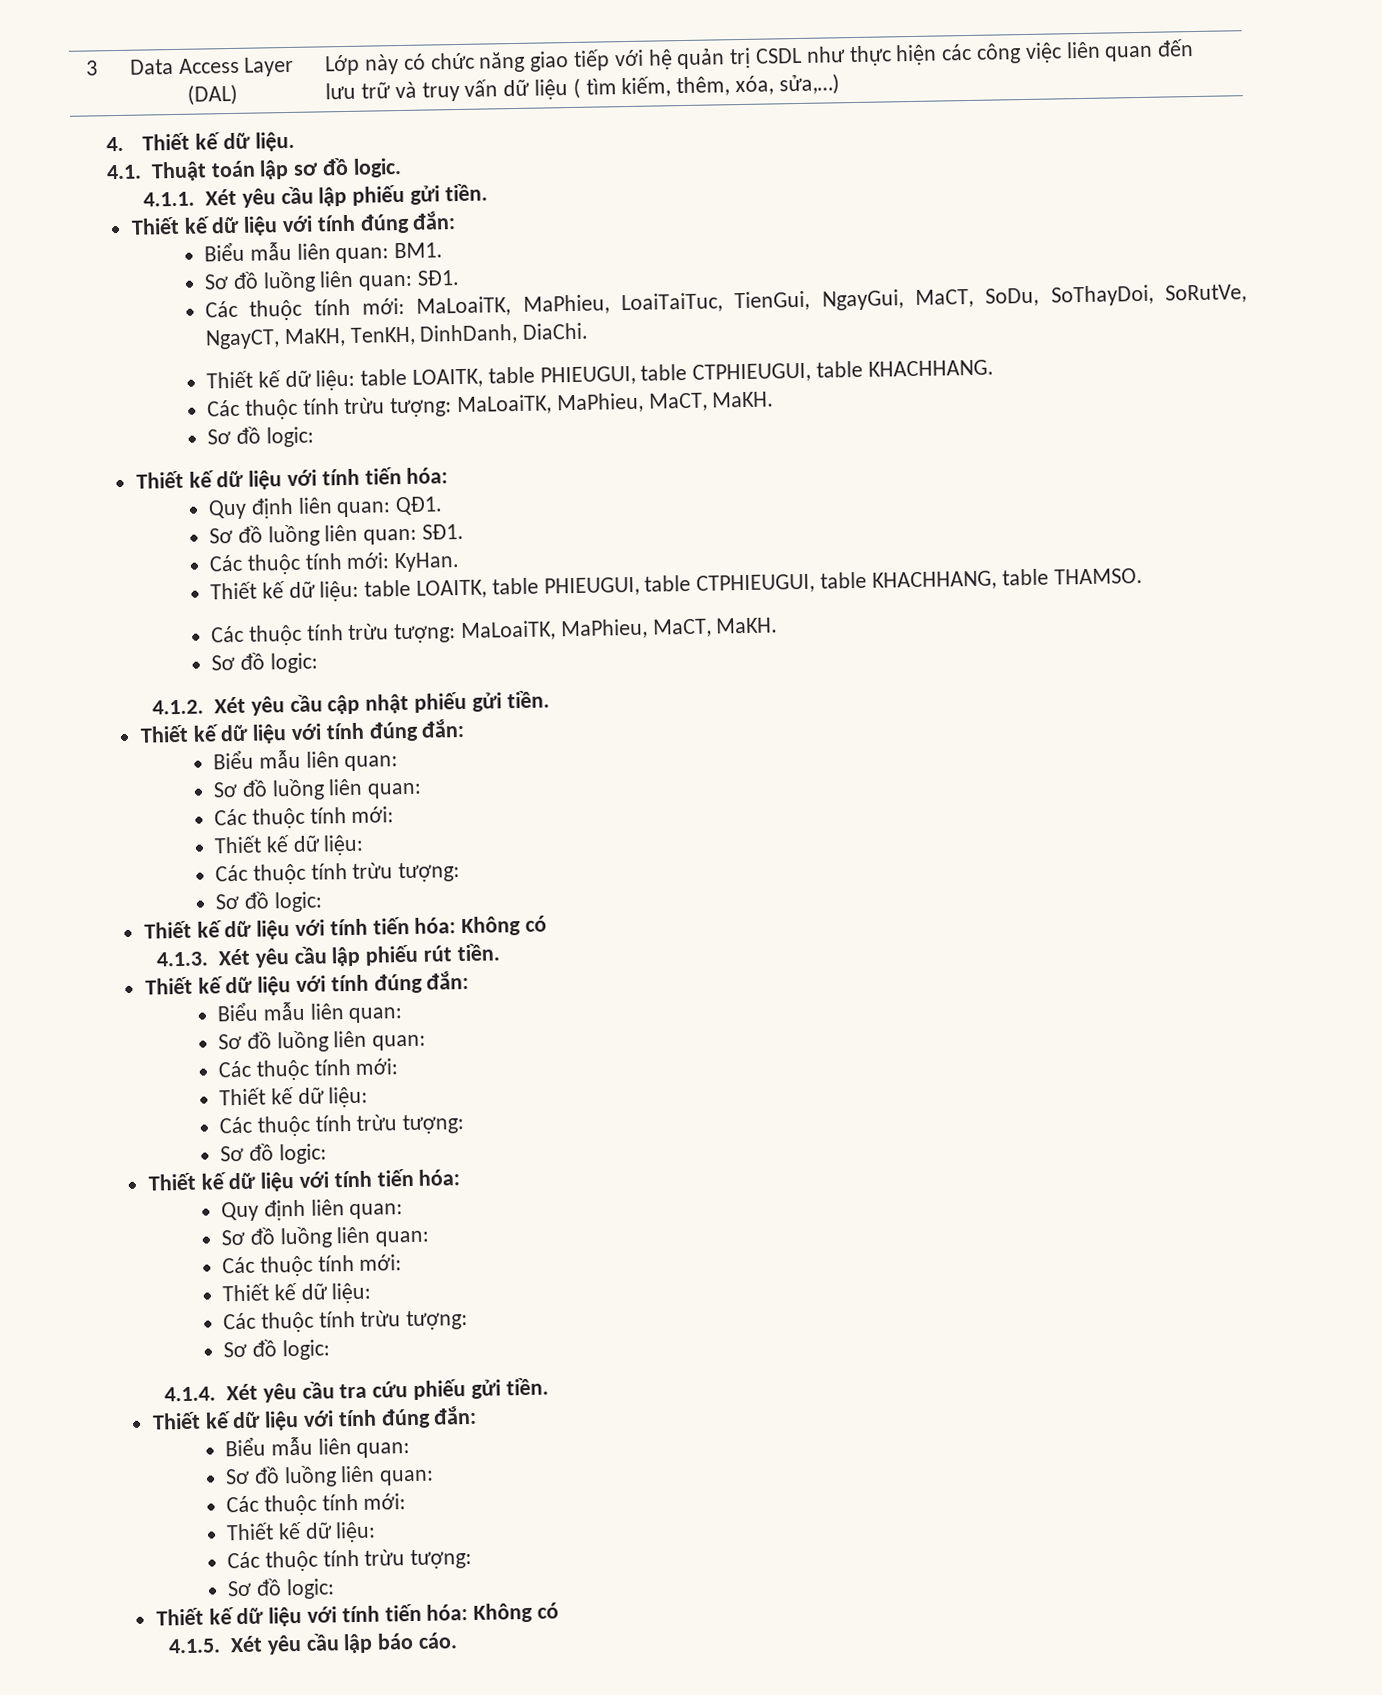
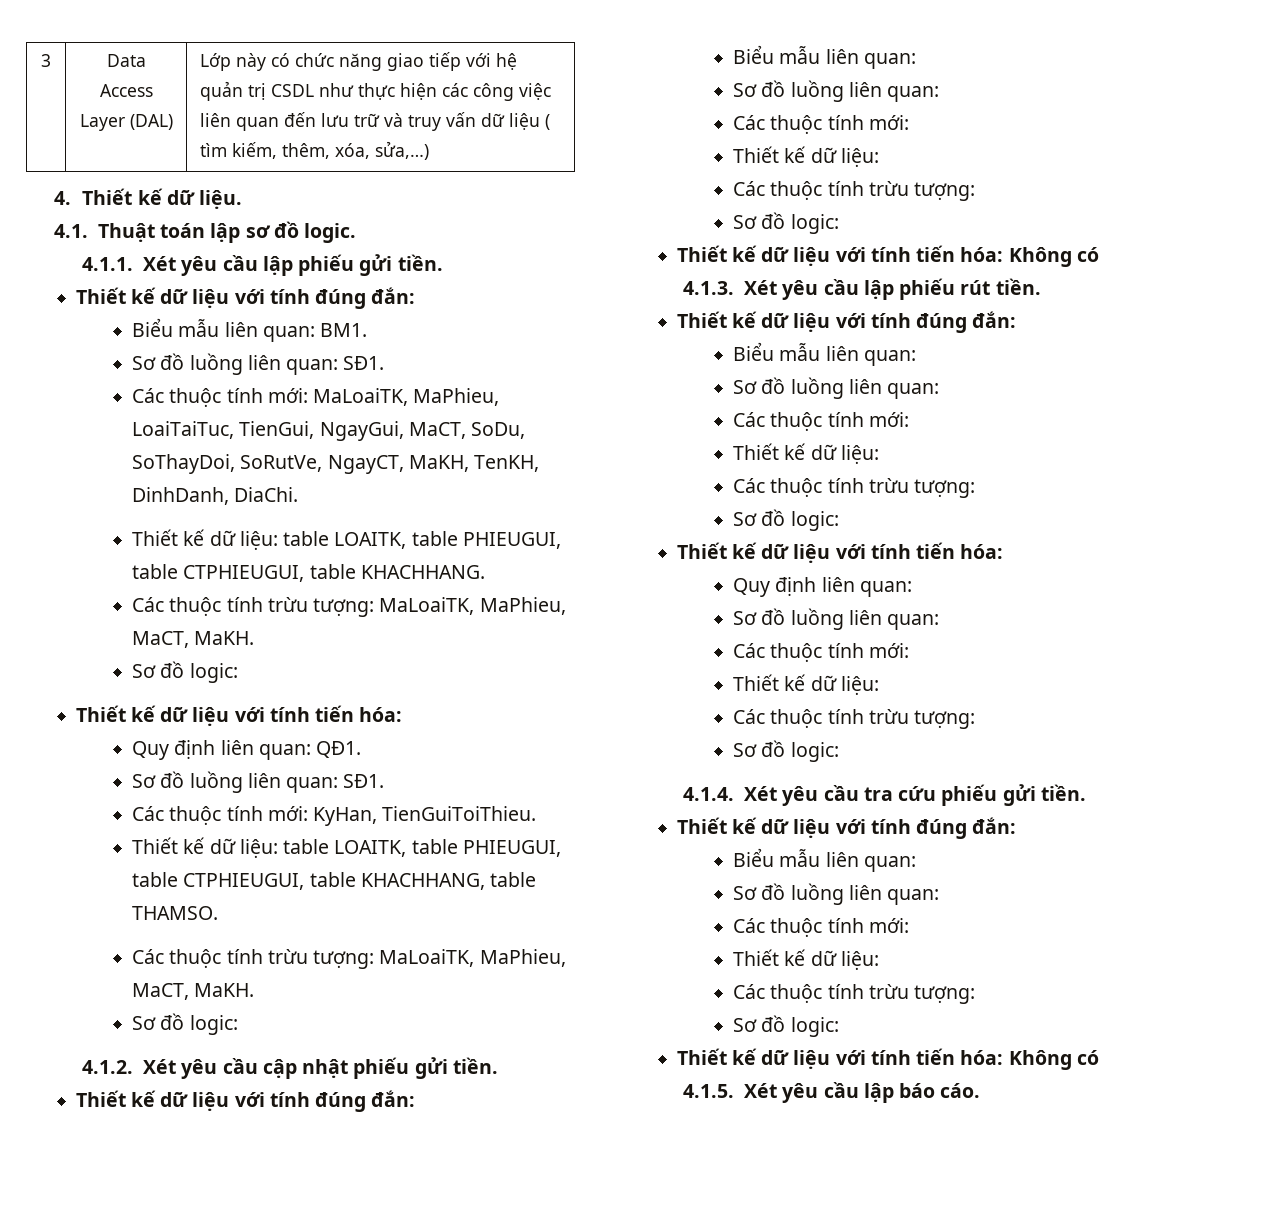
[394,552,461,573] KyHan. -> [313,806,537,826] KyHan, TienGuiToiThieu.

